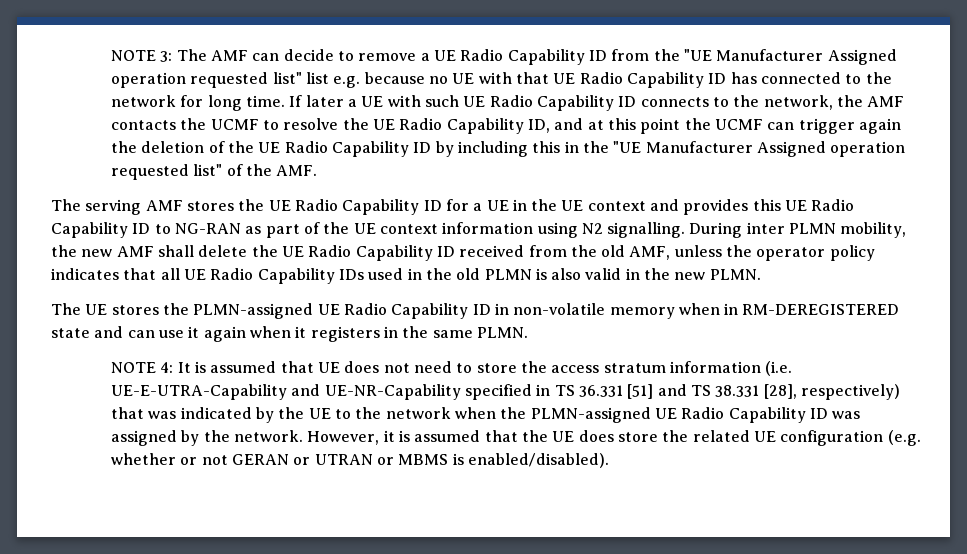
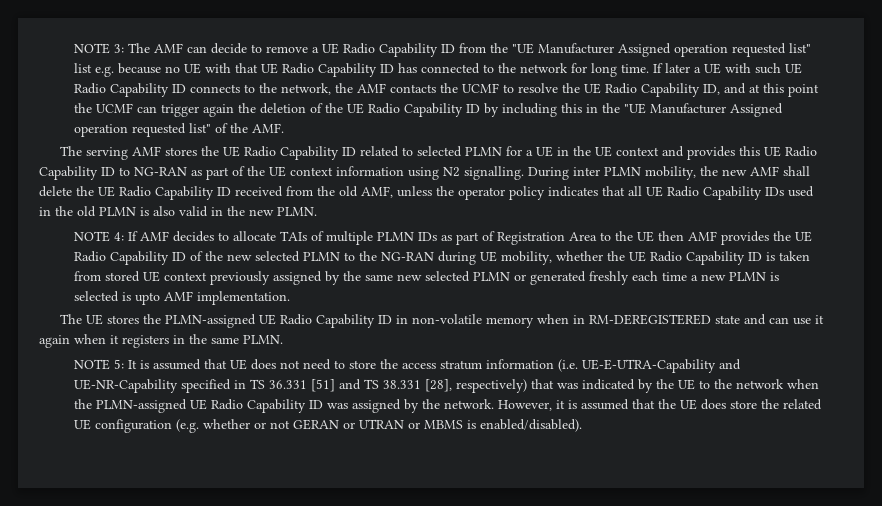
(442, 205) none -> [359,146,502,157] related to selected PLMN
(761, 274) none -> [74,231,813,245] [74,251,811,265] [74,271,780,285] [74,291,291,305] // NOTE 4: If AMF decides to allocate TAIs of multiple PLMN IDs as part of Registration Area to the UE then AMF provides the UE Radio Capability ID of the new selected PLMN to the NG-RAN during UE mobility, whether the UE Radio Capability ID is taken from stored UE context previously assigned by the same new selected PLMN or generated freshly each time a new PLMN is selected is upto AMF implementation.
[160,362,174,373] 4: -> [114,359,125,369] 5:

